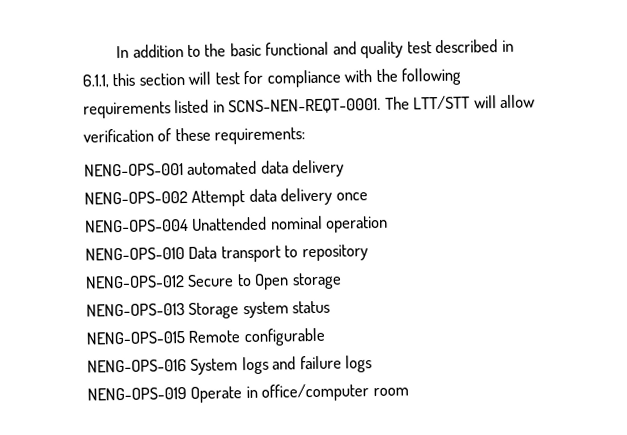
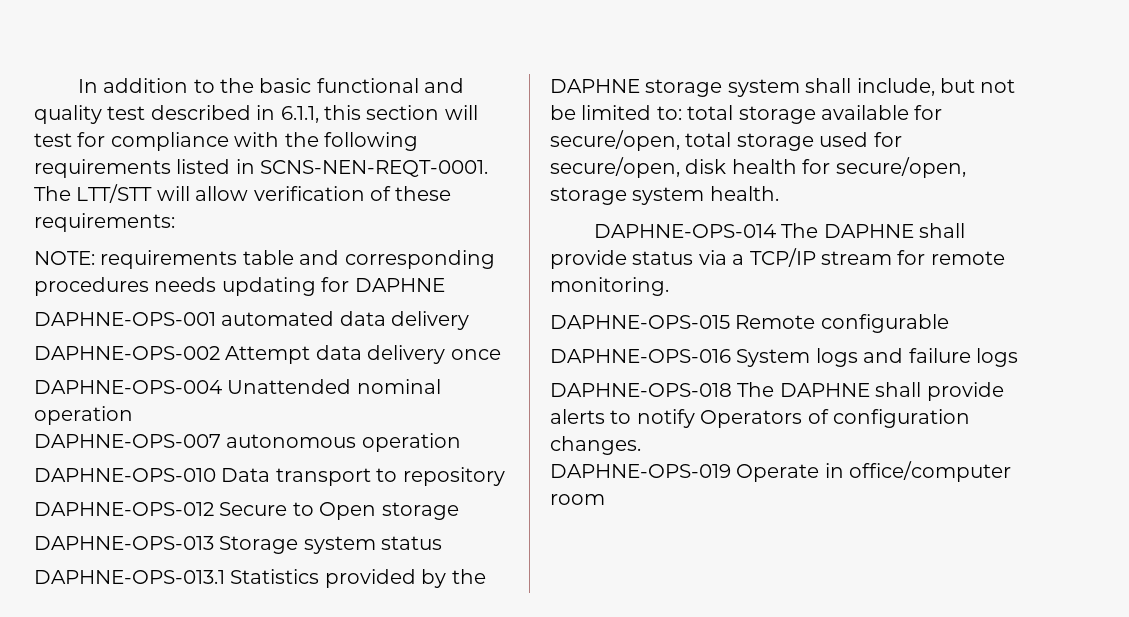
[84,163,184,177] NENG-OPS-001 -> [34,250,495,269] [34,277,445,296] [34,312,216,326] NOTE: requirements table and corresponding procedures needs updating for DAPHNE // DAPHNE-OPS-001
[84,190,188,205] NENG-OPS-002 -> [34,346,220,360] DAPHNE-OPS-002
[85,218,189,233] NENG-OPS-004 -> [34,380,222,394] DAPHNE-OPS-004
[85,247,185,261] NENG-OPS-010 -> [34,433,461,452] [34,468,216,482] DAPHNE-OPS-007 autonomous operation // DAPHNE-OPS-010
[85,275,185,289] NENG-OPS-012 -> [34,502,214,516] DAPHNE-OPS-012
[86,303,185,317] NENG-OPS-013 -> [34,536,214,550] DAPHNE-OPS-013
[86,331,185,345] NENG-OPS-015 -> [34,569,486,588] [550,78,1016,97] [550,105,943,124] [550,130,902,151] [550,157,966,178] [550,186,779,205] [593,223,965,238] [550,248,1005,269] [550,277,669,296] [550,315,730,329] DAPHNE-OPS-013.1 Statistics provided by the DAPHNE storage system shall include, but not be limited to: total storage available for secure/open, total storage used for secure/open, disk health for secure/open, storage system health. // DAPHNE-OPS-014 The DAPHNE shall provide status via a TCP/IP stream for remote monitoring. // DAPHNE-OPS-015
[87,359,187,373] NENG-OPS-016 -> [550,349,731,363] DAPHNE-OPS-016
[87,387,187,401] NENG-OPS-019 -> [550,382,1004,401] [550,409,970,428] [550,436,641,455] [550,464,731,478] DAPHNE-OPS-018 The DAPHNE shall provide alerts to notify Operators of configuration changes. // DAPHNE-OPS-019

